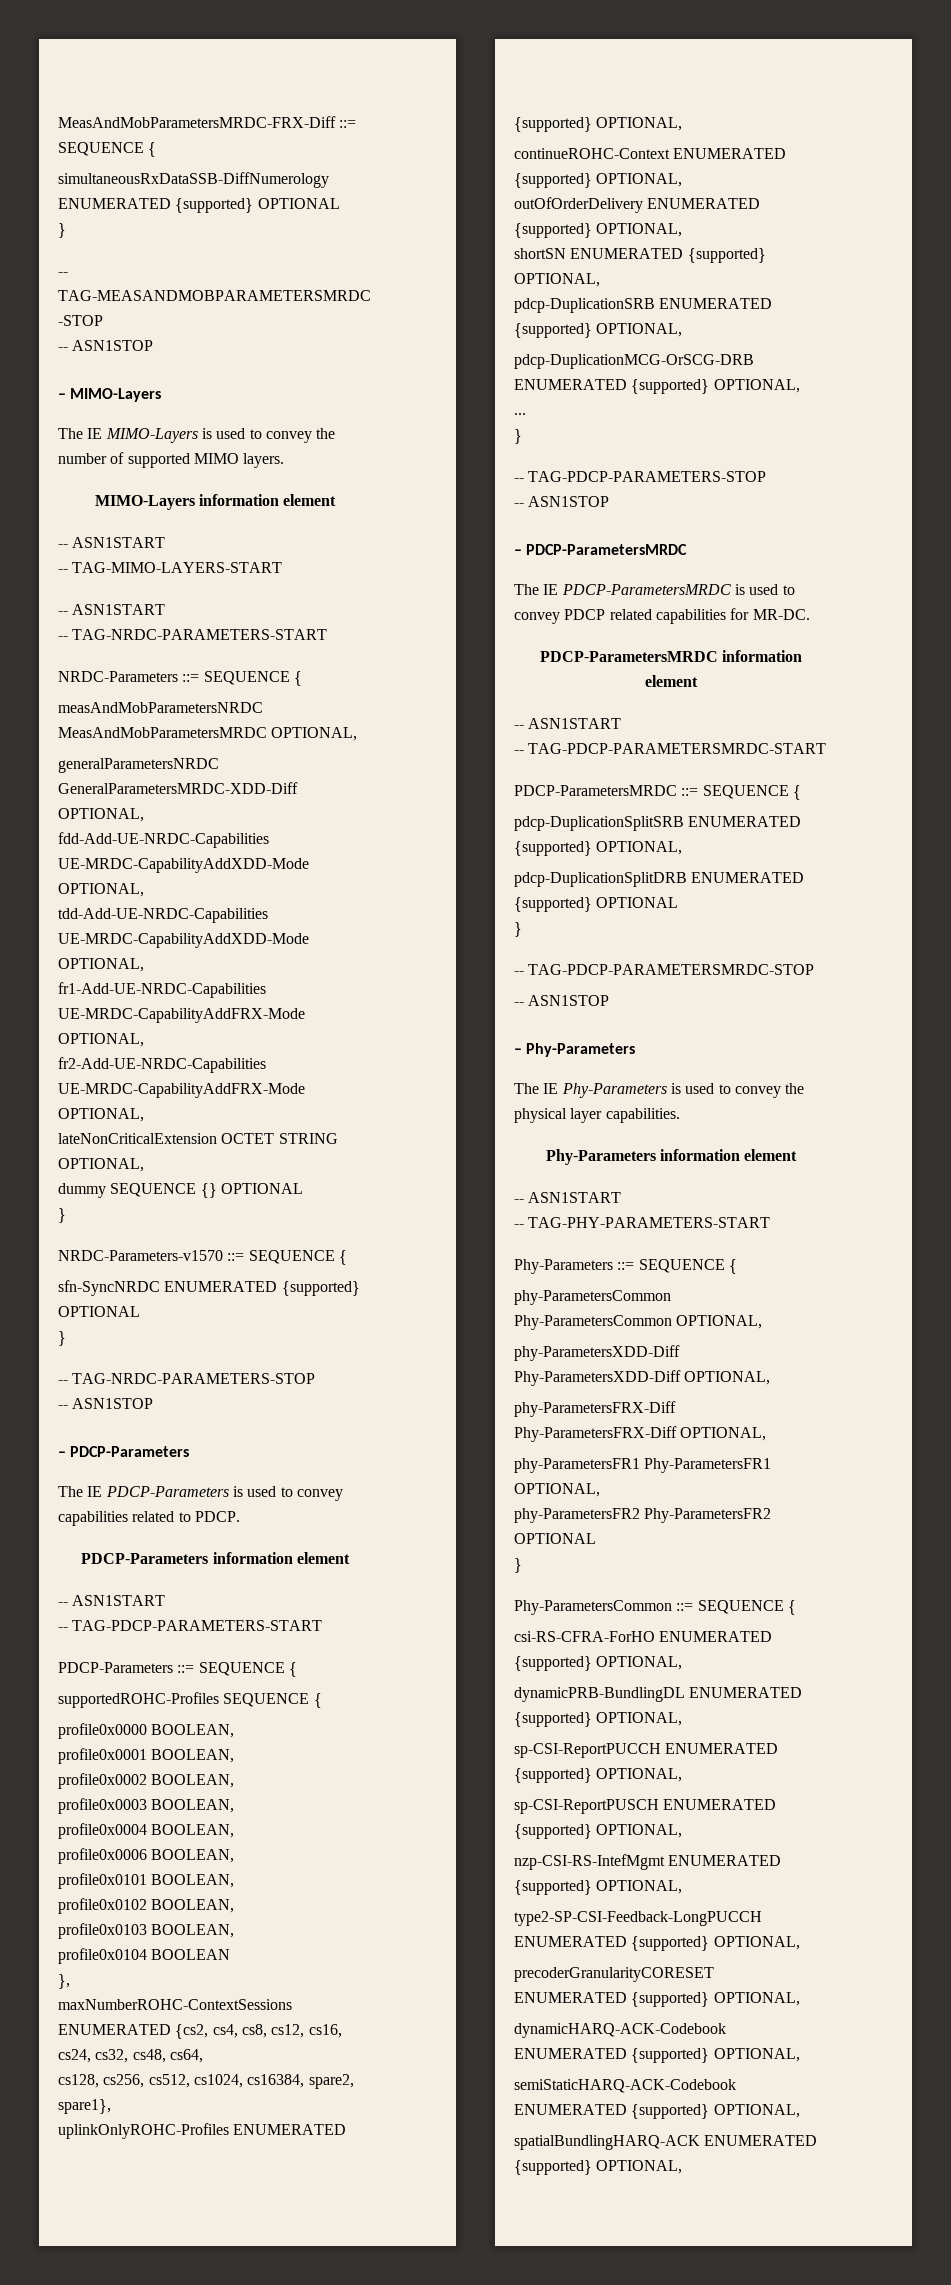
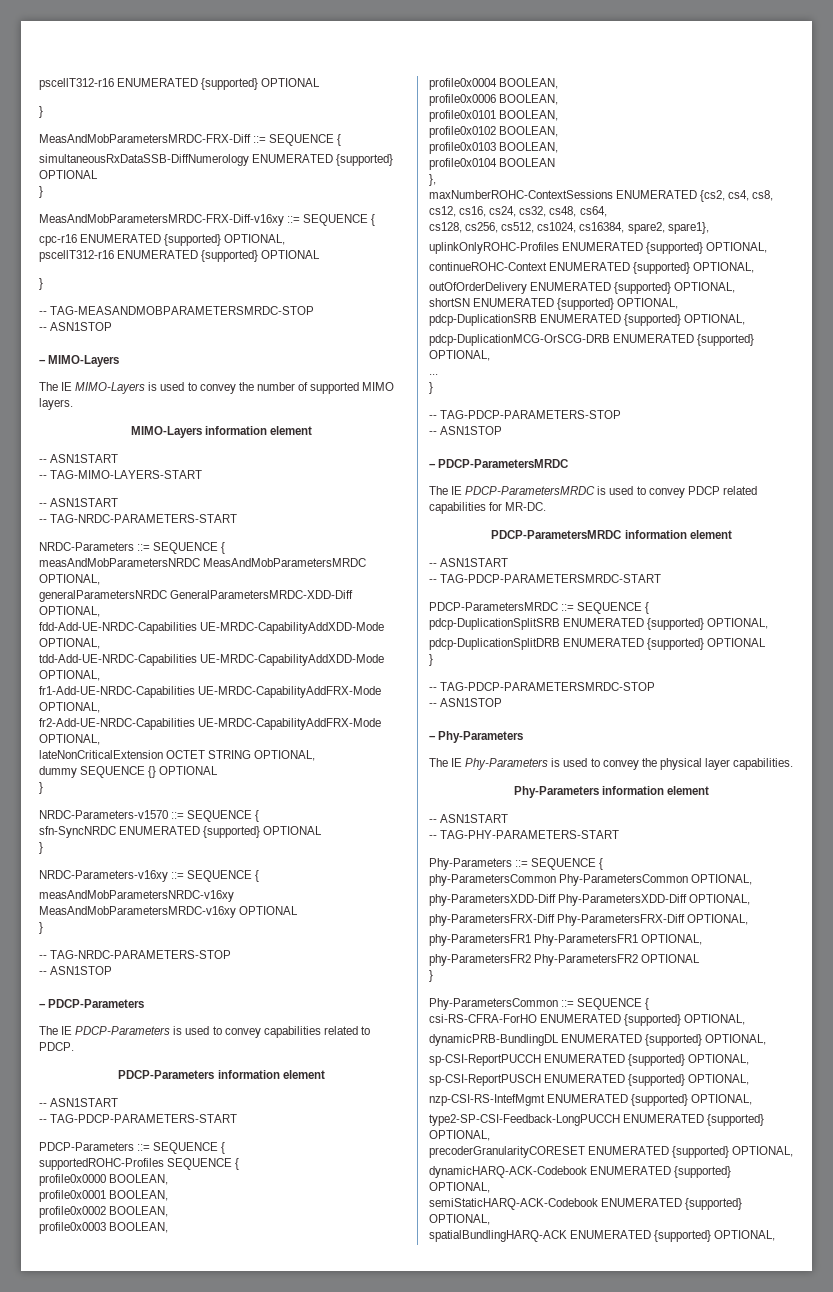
(58, 122) none -> [39,78,321,90] [39,106,43,118] pscellT312-r16 ENUMERATED {supported} OPTIONAL // } //
(66, 230) none -> [39,214,376,226] [39,234,286,246] [39,250,321,262] [39,278,43,290] // MeasAndMobParametersMRDC-FRX-Diff-v16xy ::= SEQUENCE { // cpc-r16 ENUMERATED {supported} OPTIONAL, // pscellT312-r16 ENUMERATED {supported} OPTIONAL // }
(66, 1338) none -> [39,870,260,882] [39,890,234,902] [39,906,299,918] [39,922,43,934] // NRDC-Parameters-v16xy ::= SEQUENCE { // measAndMobParametersNRDC-v16xy MeasAndMobParametersMRDC-v16xy OPTIONAL // }

